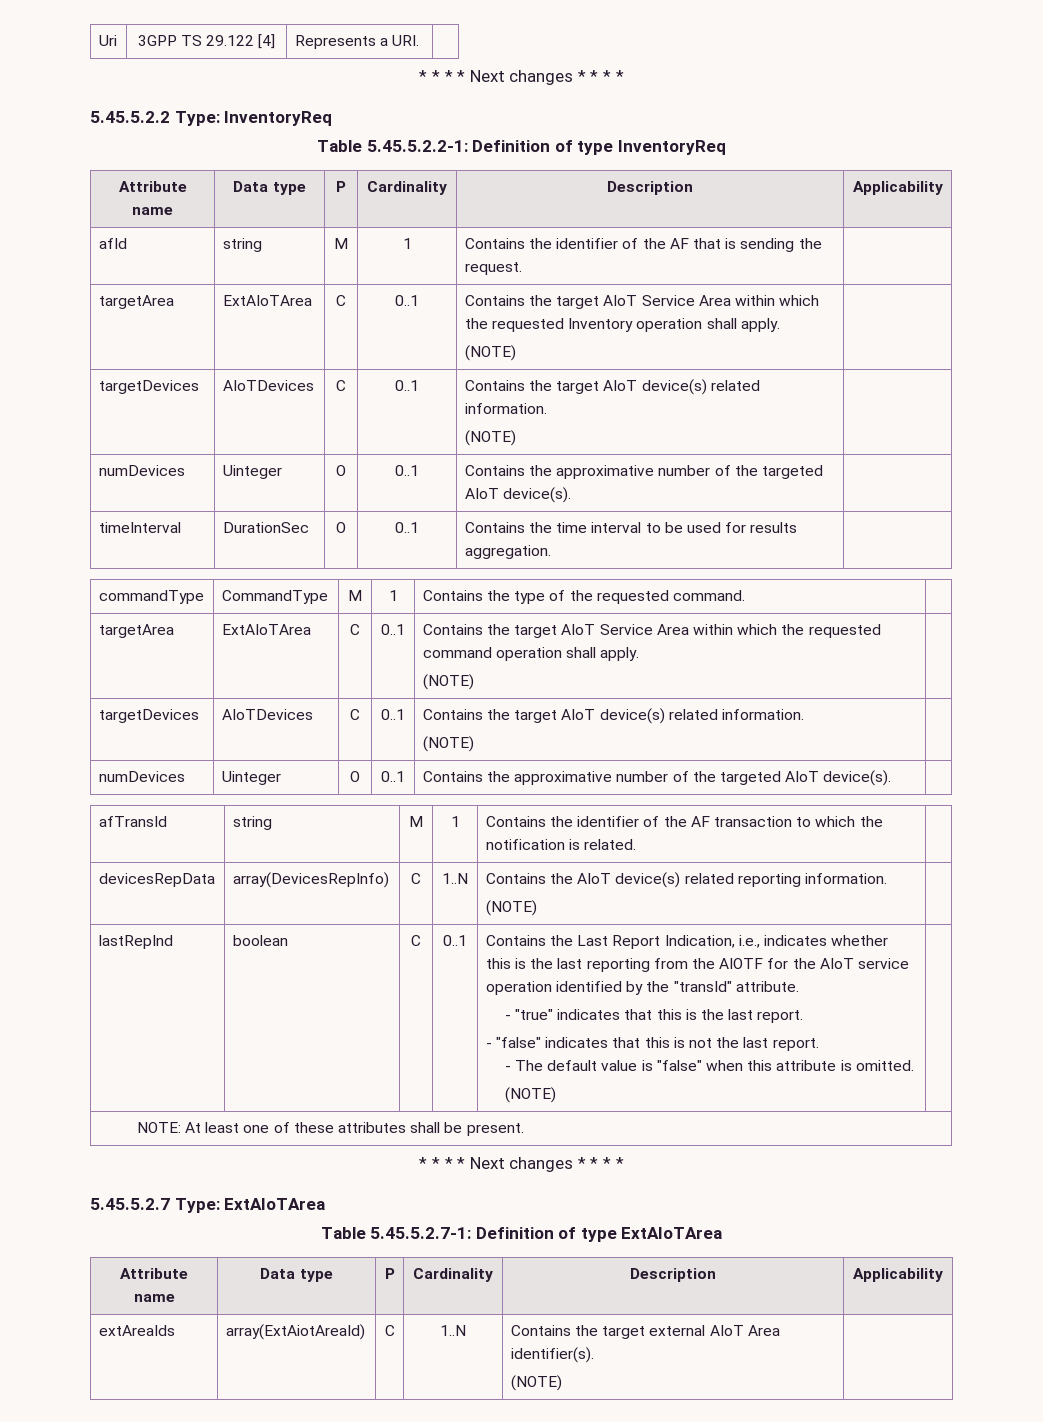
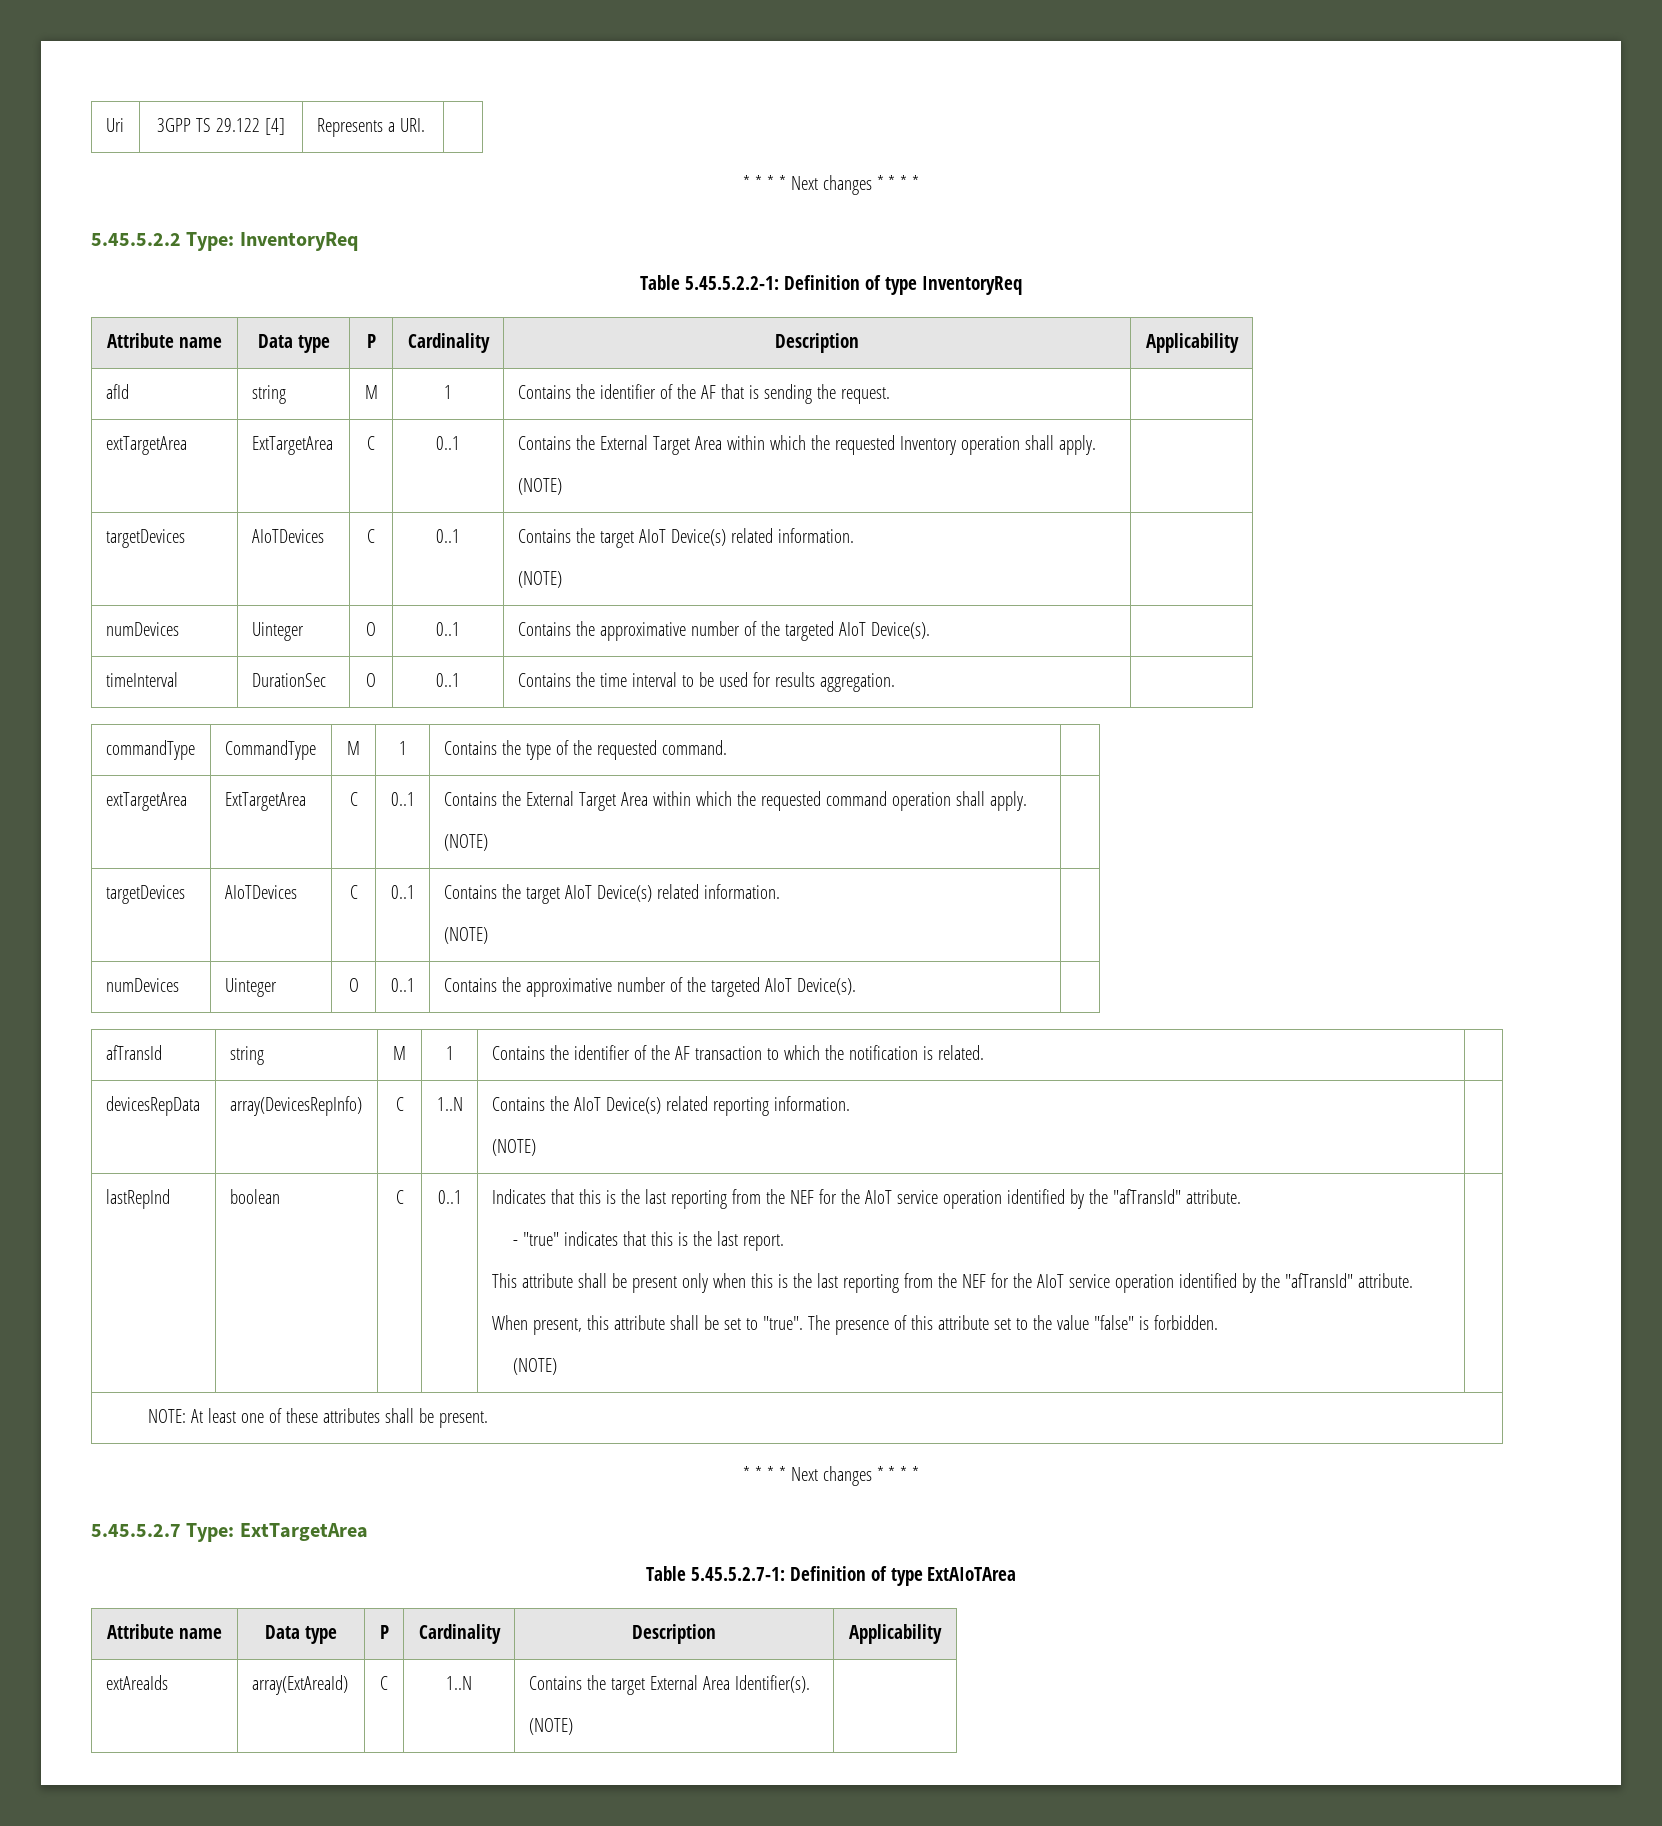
[98,295,174,309] [222,295,312,306] [336,295,346,306] [395,295,419,306] [464,295,695,309] targetArea | ExtAIoTArea | C | 0..1 | Contains the target AIoT Service -> [105,436,187,455] [251,436,333,455] [367,436,375,450] [436,436,460,450] [517,435,690,455] extTargetArea | ExtTargetArea | C | 0..1 | Contains the External Target
[641,379,707,395] device(s) -> [670,529,726,546] Device(s)
[503,487,572,503] device(s). -> [870,622,930,639] Device(s).
[98,624,174,638] [221,624,311,635] [350,624,360,635] [381,624,405,635] [422,624,653,638] targetArea | ExtAIoTArea | C | 0..1 | Contains the target AIoT Service -> [105,792,187,811] [224,792,306,811] [349,792,358,806] [390,792,415,806] [443,791,616,811] extTargetArea | ExtTargetArea | C | 0..1 | Contains the External Target
[599,708,665,724] device(s) -> [596,885,652,902] Device(s)
[823,770,892,786] device(s). -> [796,978,856,995] Device(s).
[615,872,681,888] device(s) -> [605,1097,661,1114] Device(s)
[485,935,889,949] [485,958,909,972] [485,981,732,995] Contains the Last Report Indication, i.e., indicates whether this is the last reporting from the AIOTF for the AIoT service operation identified by the "transId" -> [491,1189,1181,1209] Indicates that this is the last reporting from the NEF for the AIoT service operation identified by the "afTransId"
[485,1037,819,1051] [504,1060,914,1071] - "false" indicates that this is not the last report. // - The default value is "false" when this attribute is omitted. -> [491,1273,1413,1293] [491,1315,1218,1335] This attribute shall be present only when this is the last reporting from the NEF for the AIoT service operation identified by the "afTransId" attribute. // When present, this attribute shall be set to "true". The presence of this attribute set to the value "false" is forbidden.
[224,1198,326,1210] ExtAIoTArea -> [239,1523,368,1541] ExtTargetArea
[225,1324,365,1340] array(ExtAiotAreaId) -> [251,1675,348,1695] array(ExtAreaId)
[649,1325,780,1336] [510,1347,594,1363] external AIoT Area identifier(s). -> [649,1675,810,1693] External Area Identifier(s).

